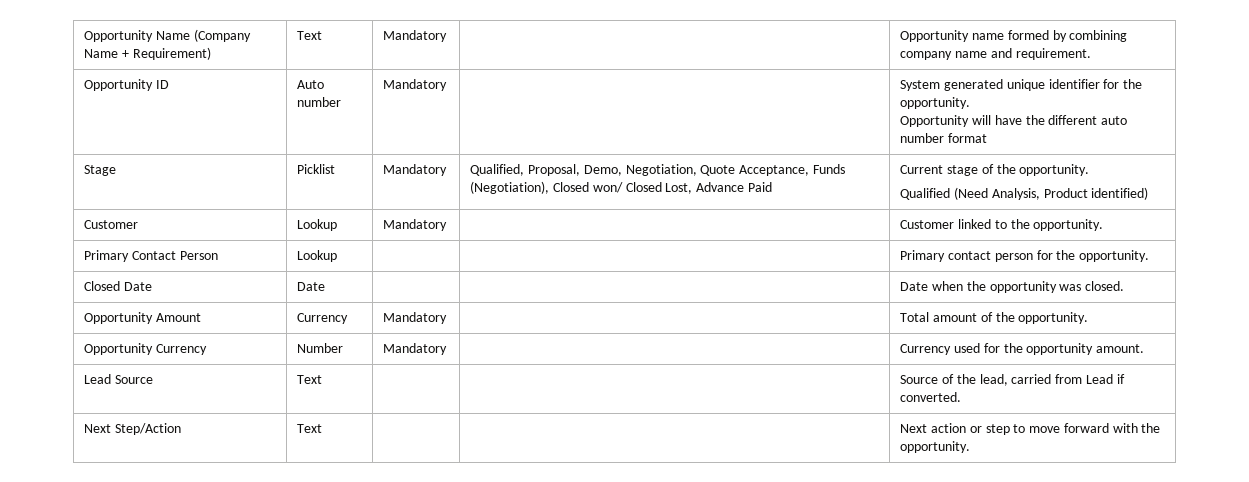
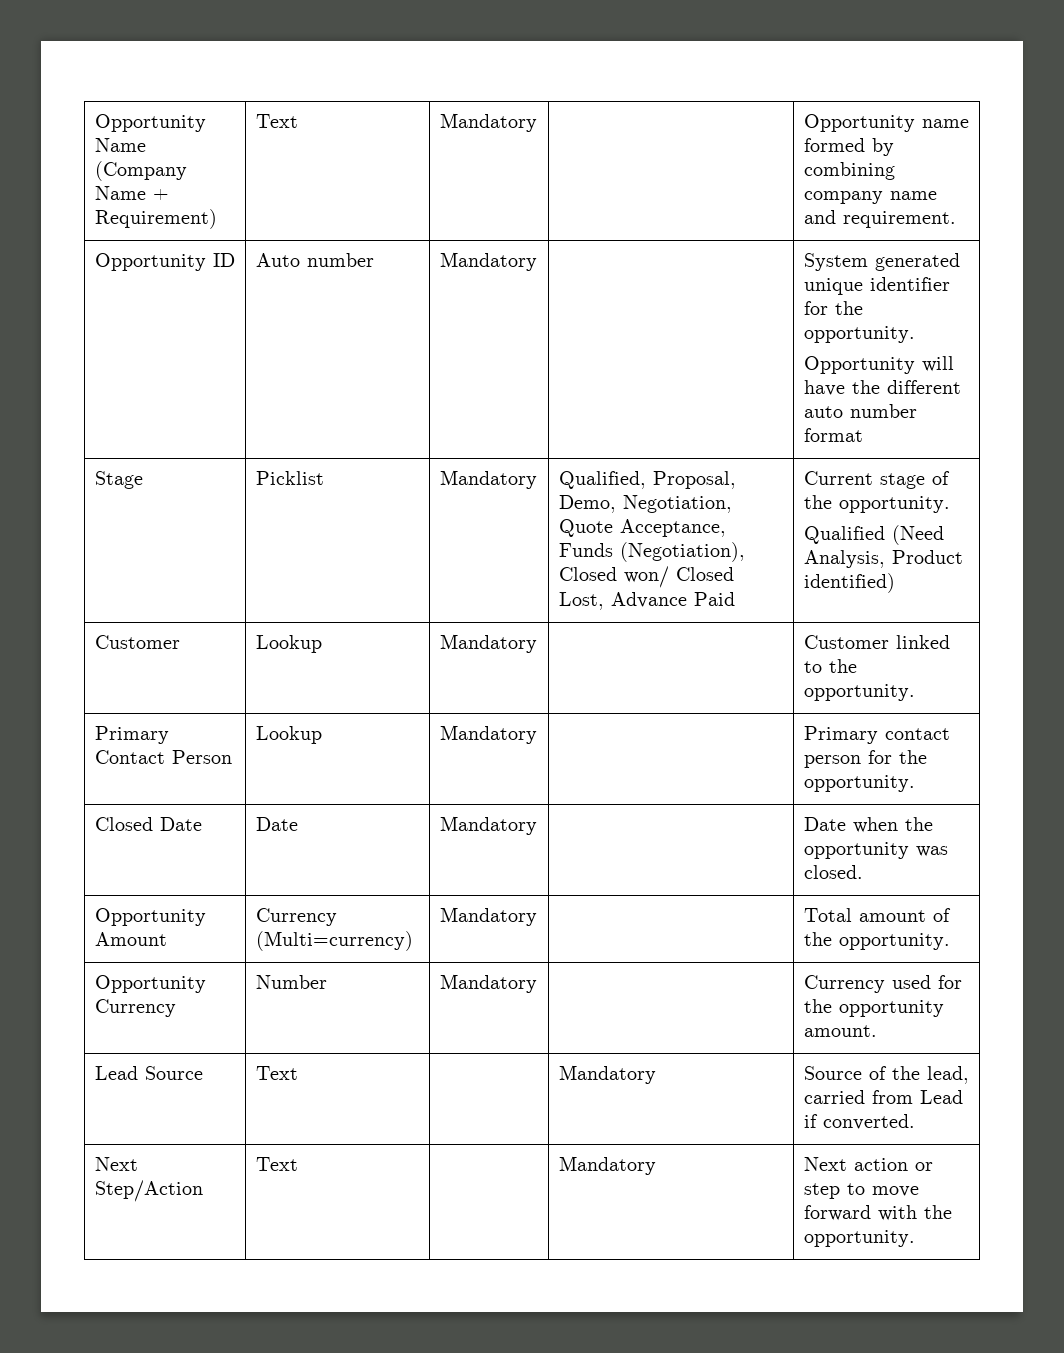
(338, 256) none -> [439,725,537,744] Mandatory
(326, 286) none -> [439,816,537,835] Mandatory
(349, 318) none -> [255,931,413,951] (Multi=currency)
(323, 379) none -> [558,1065,656,1084] Mandatory
(323, 428) none -> [558,1156,656,1175] Mandatory

